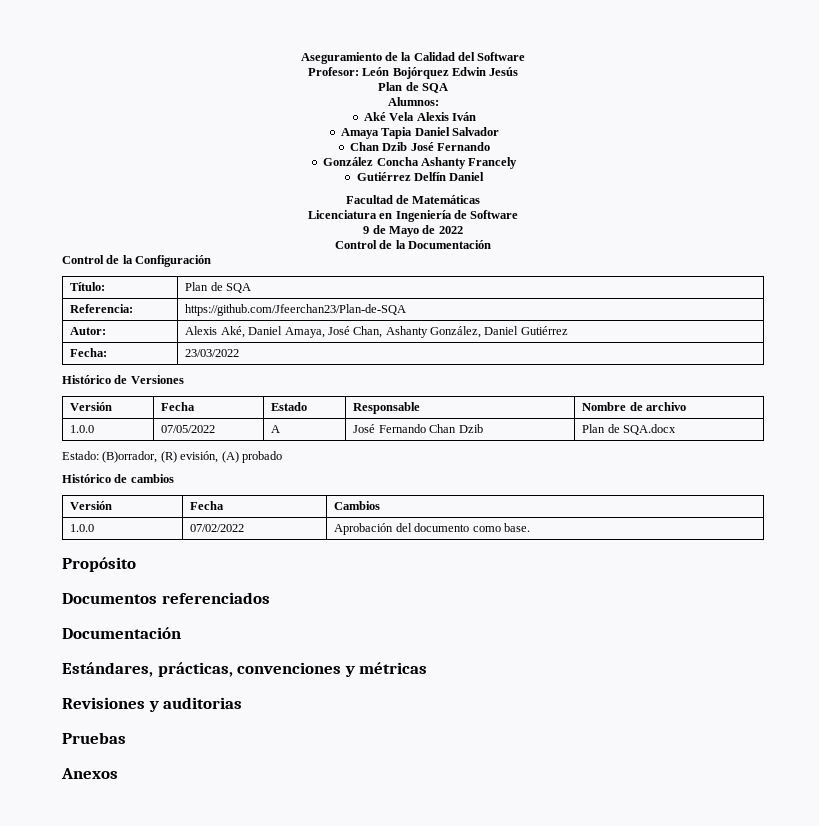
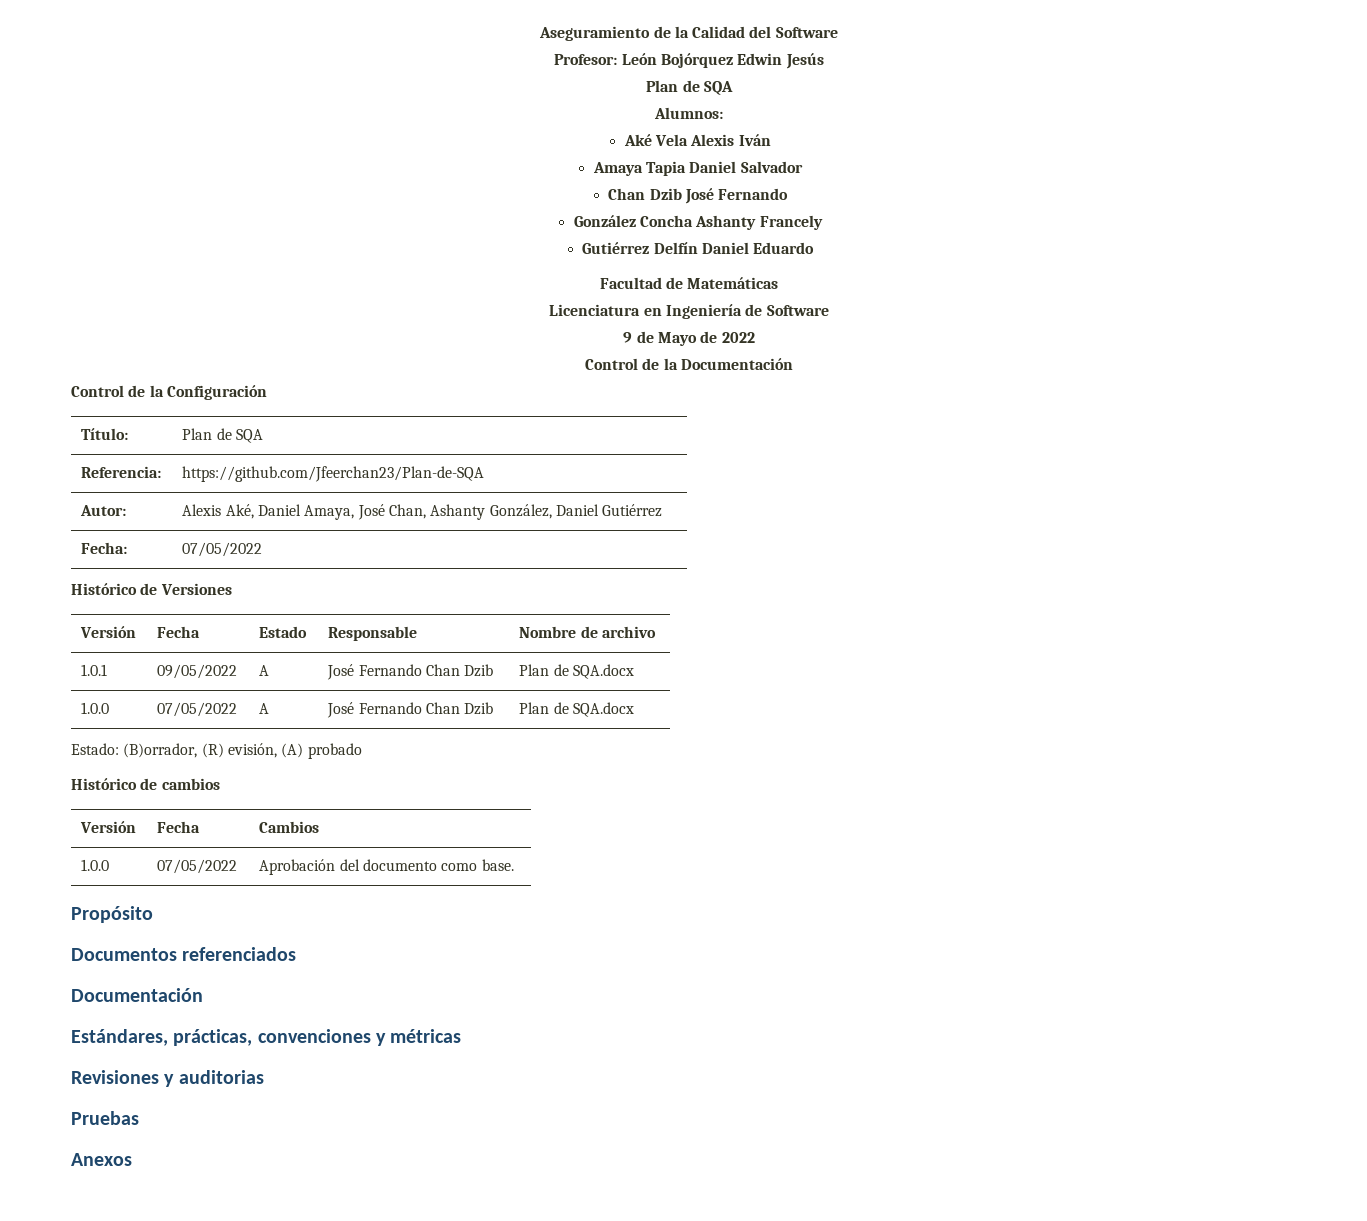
(485, 176) none -> [753,242,815,254] Eduardo
[185,349,240,357] 23/03/2022 -> [182,542,263,557] 07/05/2022
(687, 406) none -> [81,664,108,676] [157,664,238,679] [259,665,270,676] [327,664,494,680] [519,664,635,679] // 1.0.1 | 09/05/2022 | A | José Fernando Chan Dzib | Plan de SQA.docx
[190,524,245,532] 07/02/2022 -> [157,859,238,874] 07/05/2022

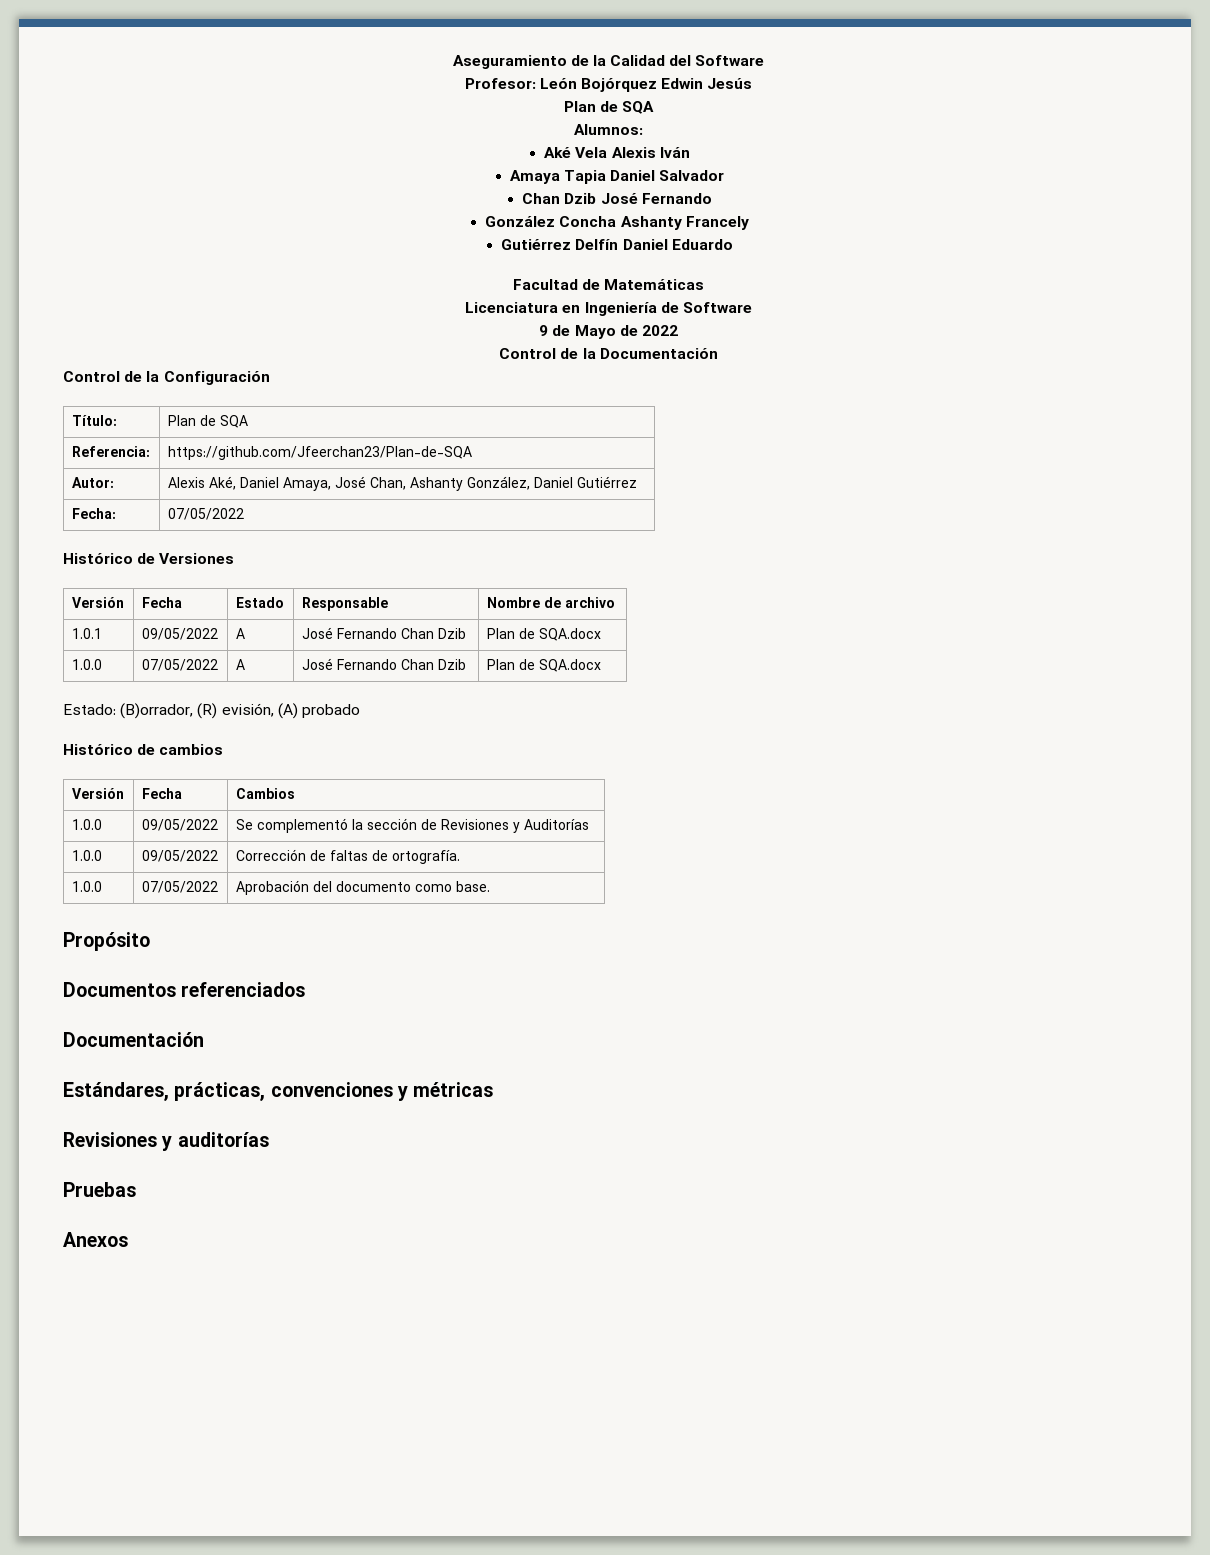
(320, 827) none -> [71,819,102,830] [141,819,218,831] [235,818,589,833] [71,850,102,861] [141,850,218,862] [235,849,460,864] // 1.0.0 | 09/05/2022 | Se complementó la sección de Revisiones y Auditorías // 1.0.0 | 09/05/2022 | Corrección de faltas de ortografía.
[178,1070,264,1084] auditorias -> [177,1132,269,1147] auditorías

